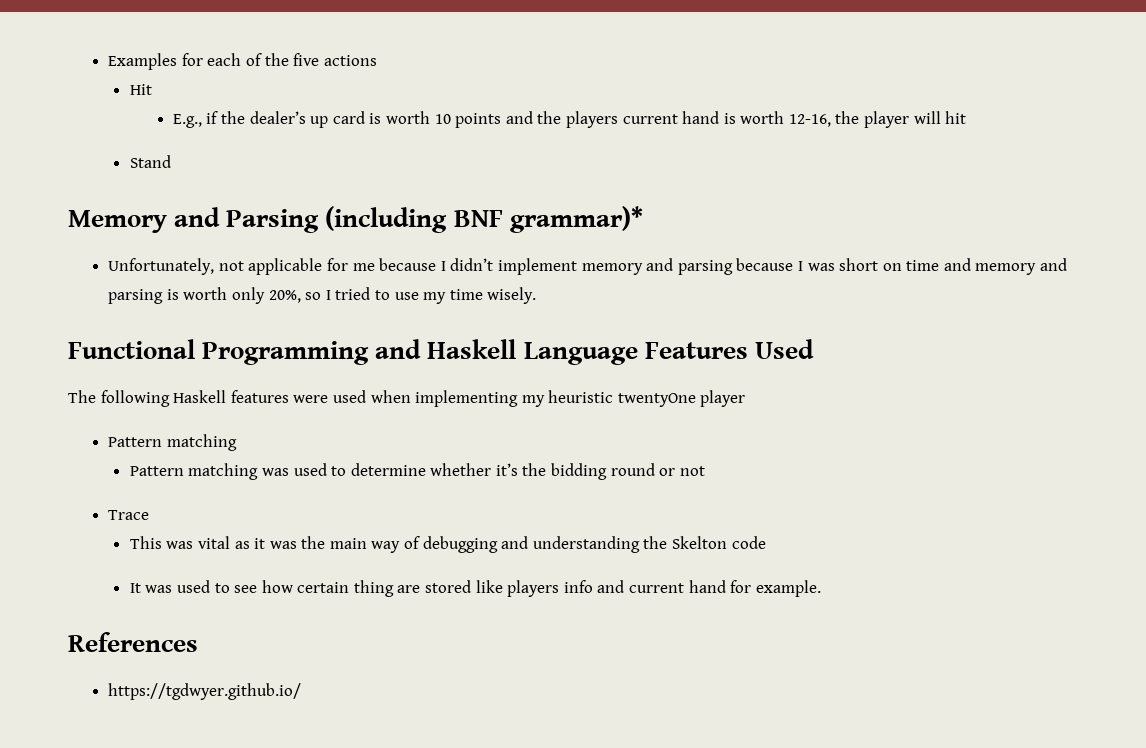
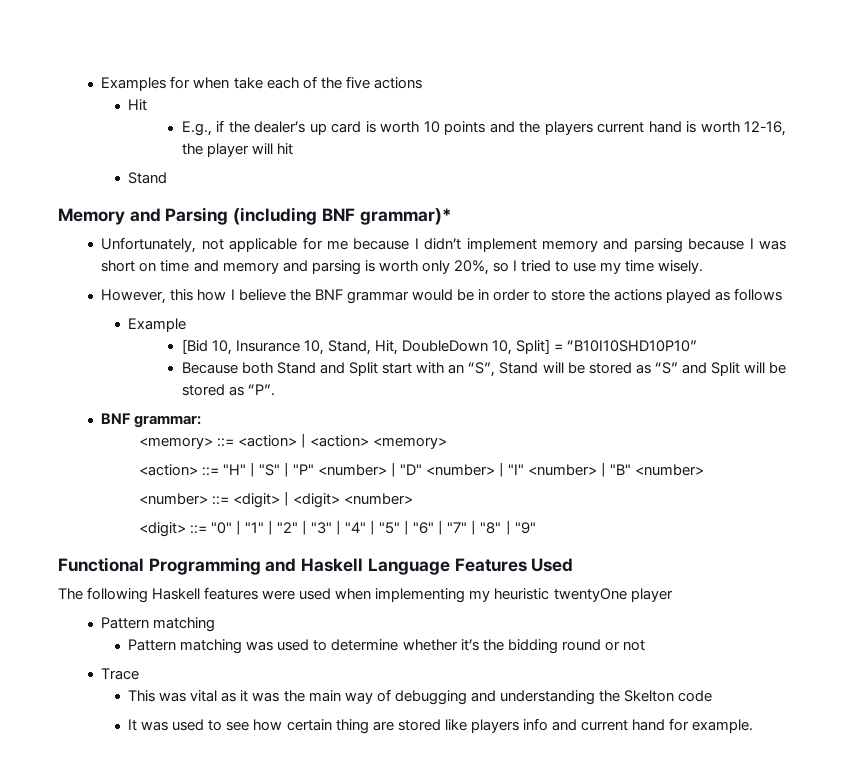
(203, 59) none -> [193,77,263,89] when take
(537, 295) none -> [101,288,783,304] [128,318,187,332] [181,339,698,355] [181,362,786,377] [181,384,276,396] [101,413,202,428] [138,433,447,449] [138,462,705,477] [138,491,413,508] [138,520,536,537] // However, this how I believe the BNF grammar would be in order to store the actions played as follows // Example // [Bid 10, Insurance 10, Stand, Hit, DoubleDown 10, Split] = “B10I10SHD10P10” // Because both Stand and Split start with an “S”, Stand will be stored as “S” and Split will be stored as “P”. // BNF grammar: // <memory> ::= <action> | <action> <memory> // <action> ::= "H" | "S" | "P" <number> | "D" <number> | "I" <number> | "B" <number> // <number> ::= <digit> | <digit> <number> // <digit> ::= "0" | "1" | "2" | "3" | "4" | "5" | "6" | "7" | "8" | "9"
[68,632,198,652] [108,683,302,700] // References // https://tgdwyer.github.io/ -> (754, 726) none

